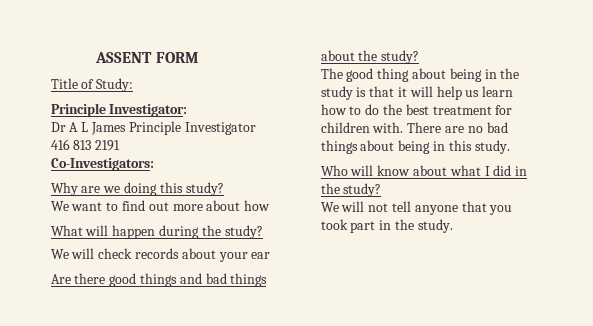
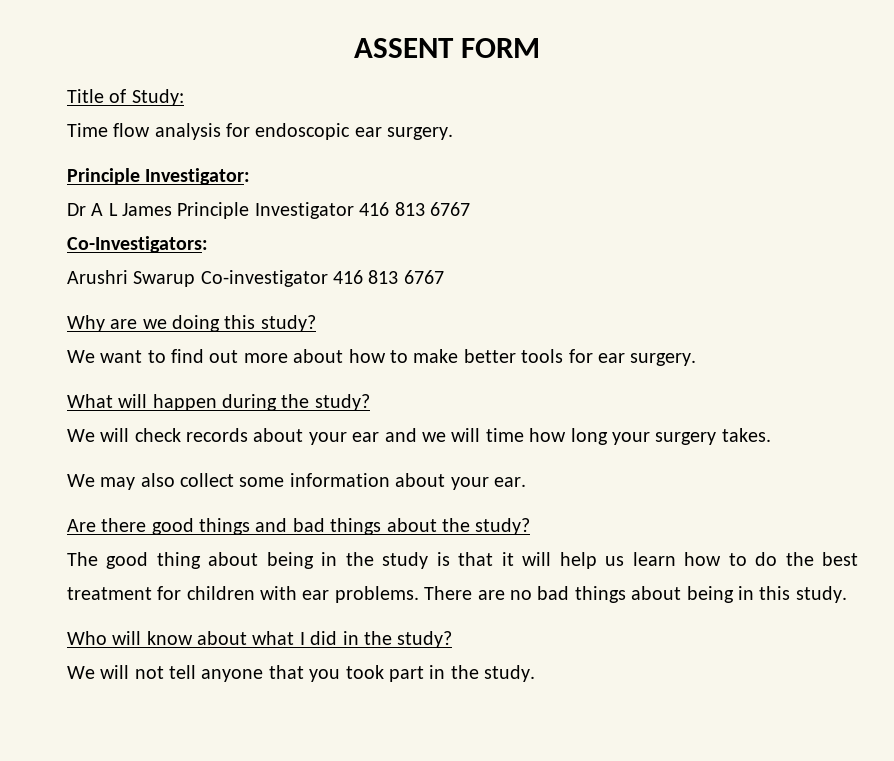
(134, 85) none -> [66,123,454,140] // Time flow analysis for endoscopic ear surgery.
[95,140,121,151] 2191 -> [430,202,471,216] 6767
(154, 164) none -> [66,270,444,287] // Arushri Swarup Co-investigator 416 813 6767
(271, 205) none -> [390,349,697,366] to make better tools for ear surgery.
(271, 255) none -> [384,428,771,445] [66,473,527,490] and we will time how long your surgery takes. // We may also collect some information about your ear.
[372,122,404,133] with. -> [260,586,419,603] with ear problems.

